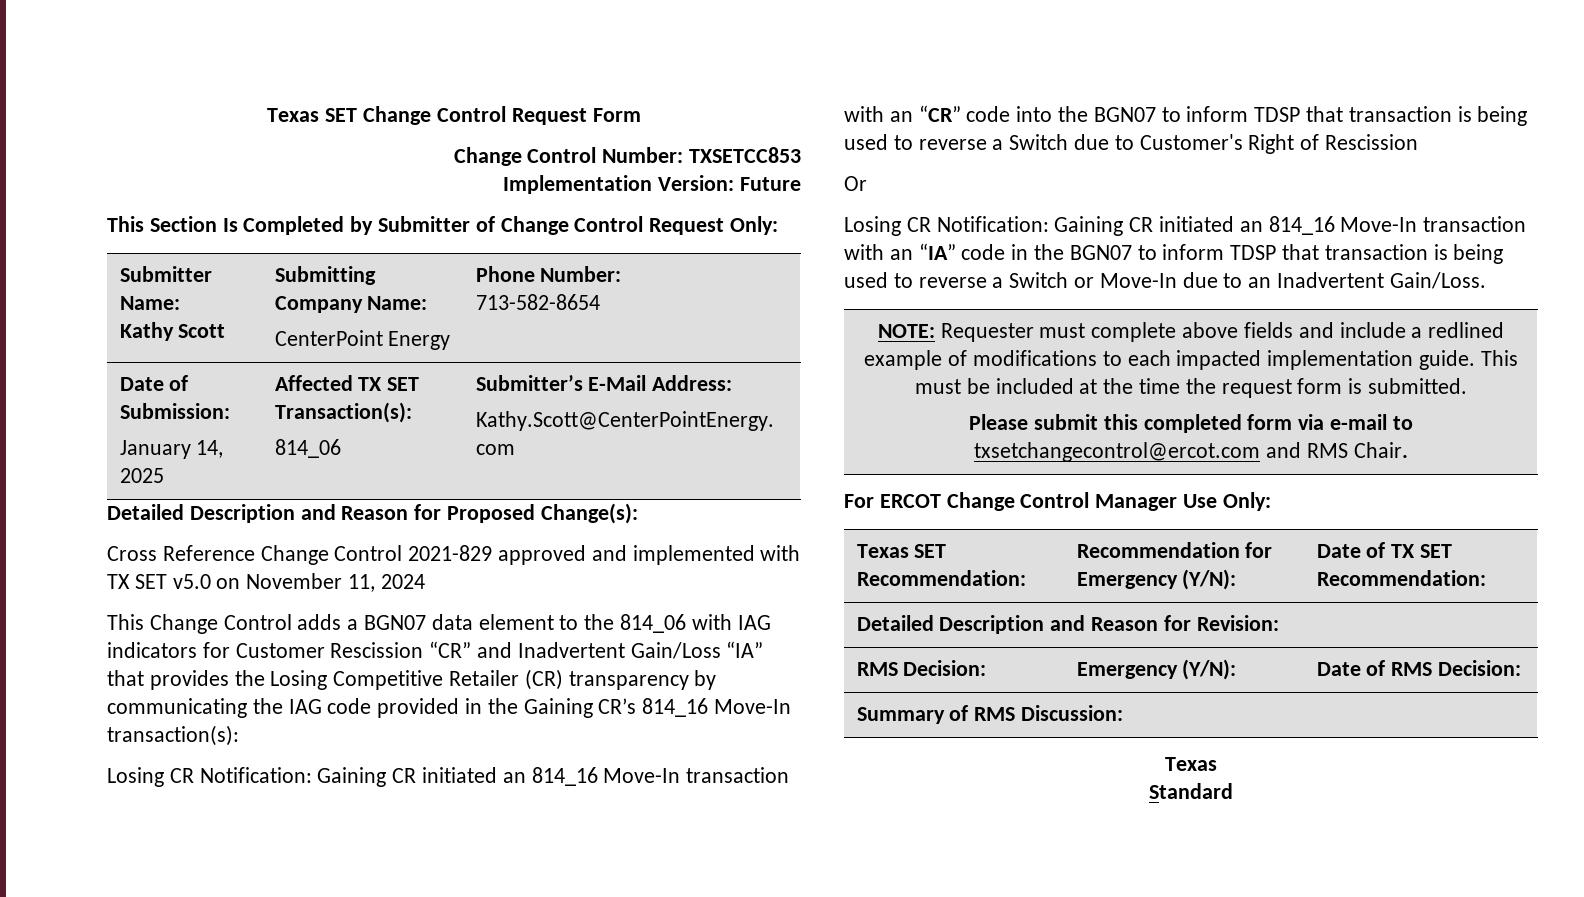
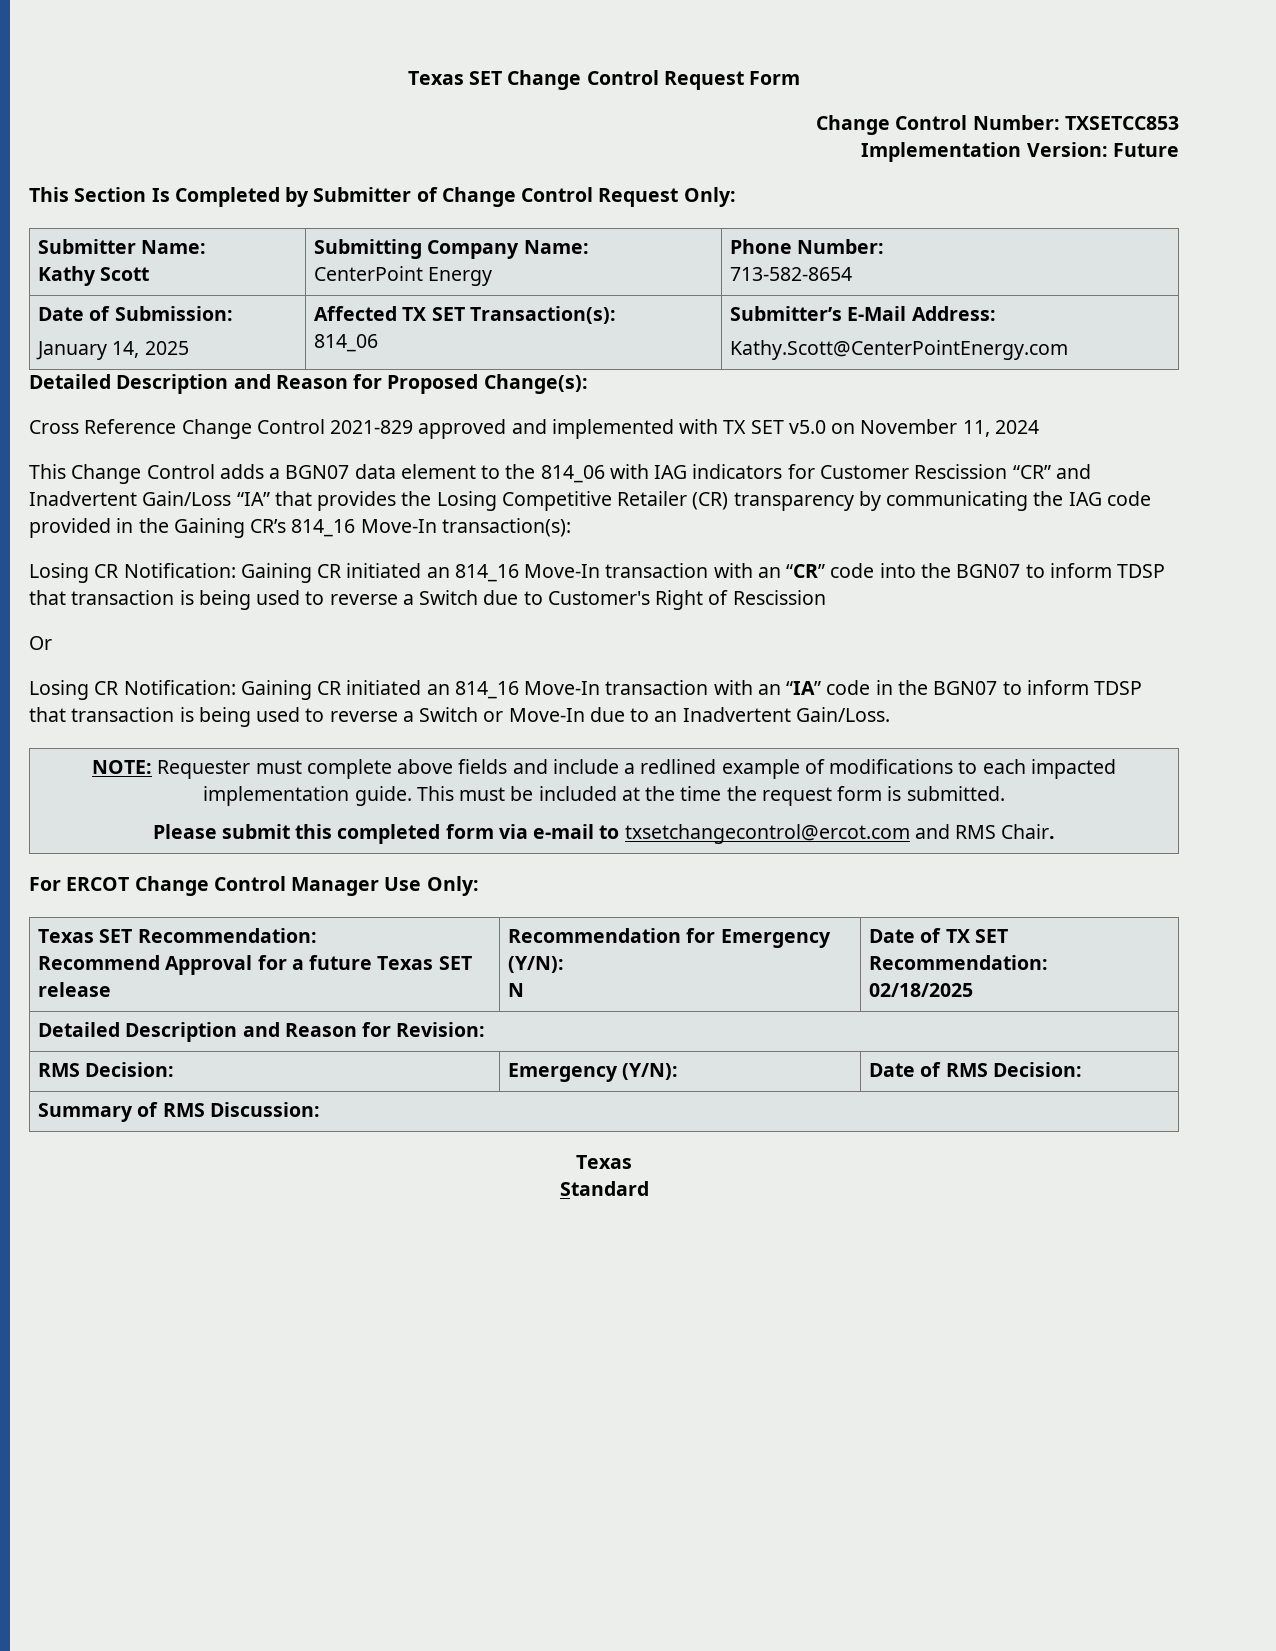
(1026, 578) none -> [38,955,472,975] [38,982,112,997] // Recommend Approval for a future Texas SET release
(1237, 579) none -> [508,983,525,997] // N
(1486, 578) none -> [869,983,974,997] // 02/18/2025

